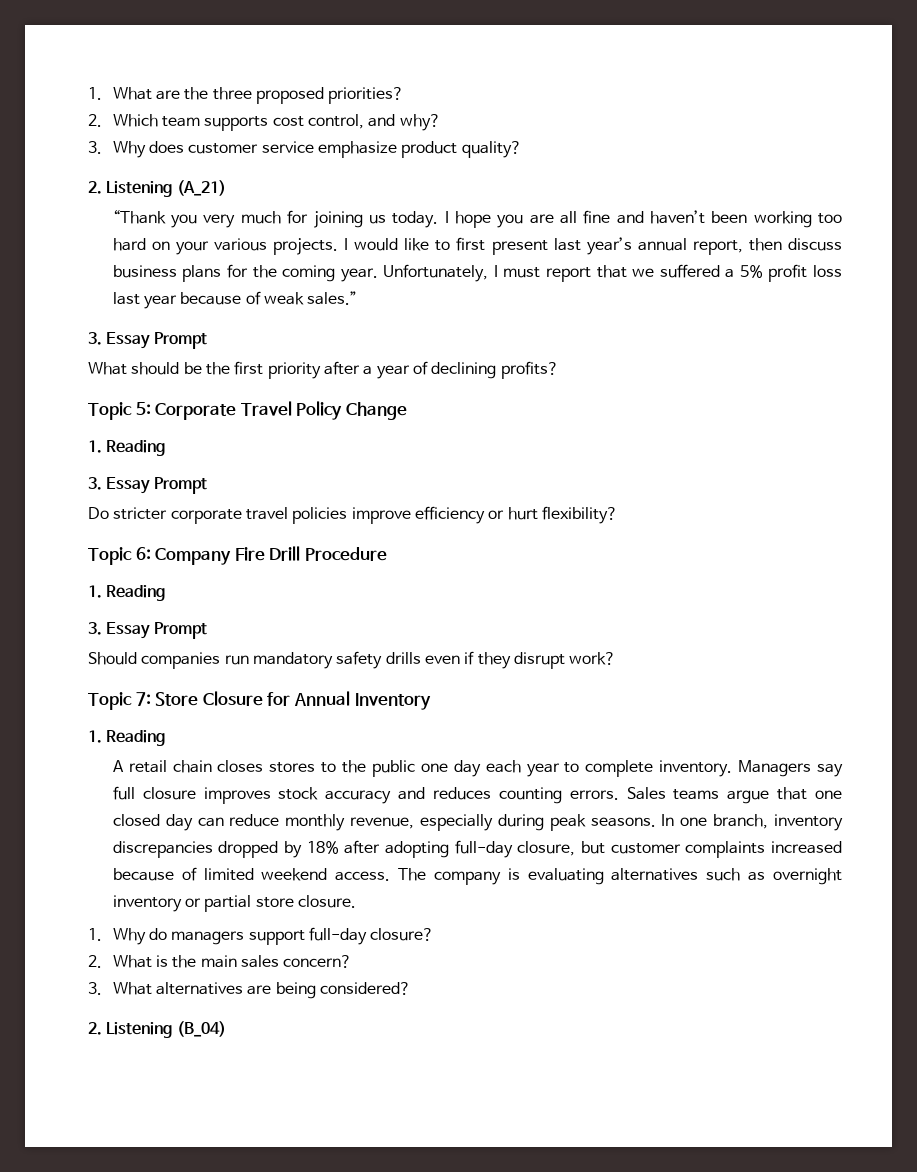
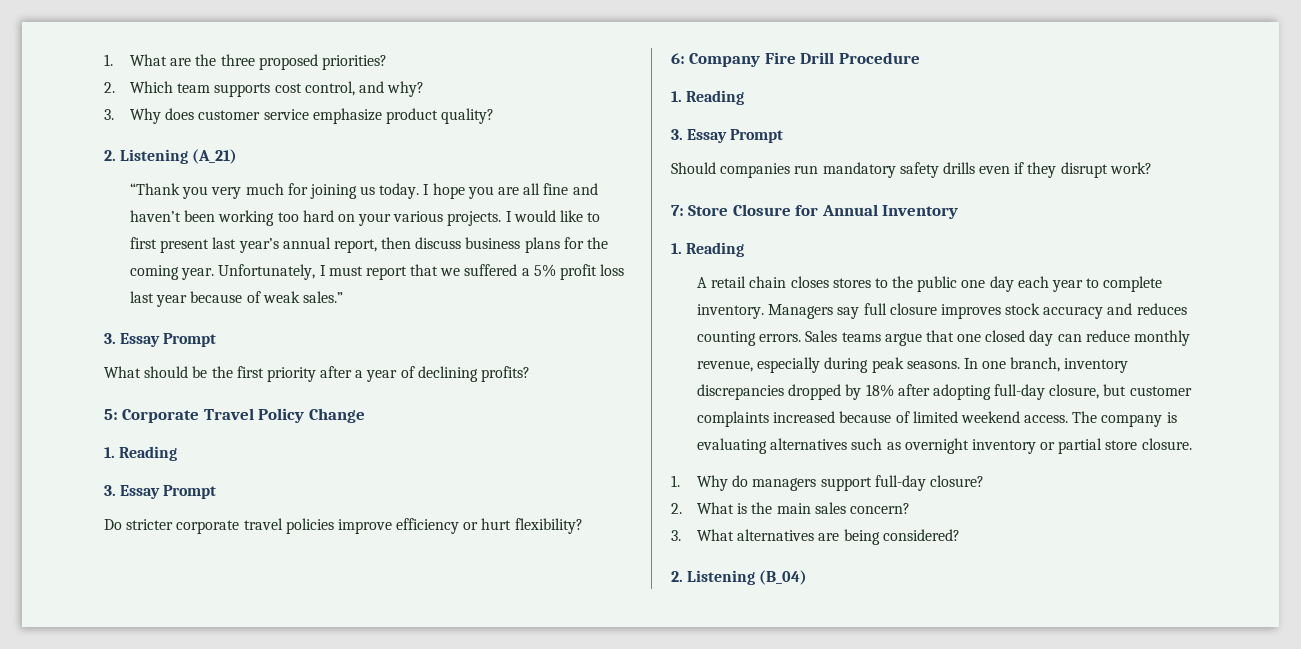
[88,402,132,420] Topic -> (531, 374) none
[88,547,132,565] Topic -> (583, 526) none
[88,692,132,710] Topic -> (1152, 168) none

